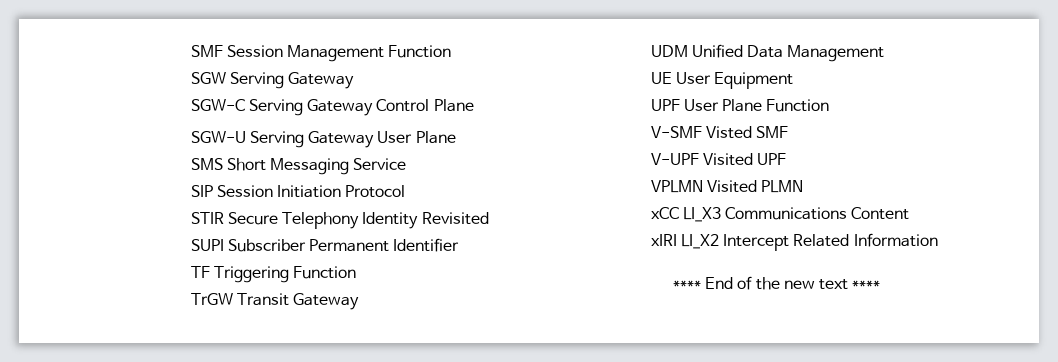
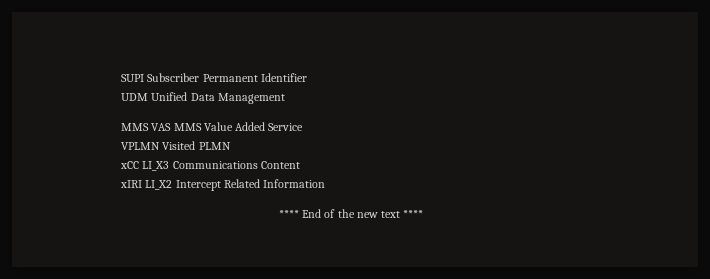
[190,45,452,62] [190,72,355,89] [190,99,474,116] [190,131,456,148] [190,158,407,175] [190,185,406,198] [190,212,489,229] [190,238,460,252] [190,266,357,283] [190,293,360,310] [650,44,885,62] [650,72,794,89] [650,99,830,112] [650,126,789,139] [650,153,787,166] SMF Session Management Function // SGW Serving Gateway // SGW-C Serving Gateway Control Plane // SGW-U Serving Gateway User Plane // SMS Short Messaging Service // SIP Session Initiation Protocol // STIR Secure Telephony Identity Revisited // SUPI Subscriber Permanent Identifier // TF Triggering Function // TrGW Transit Gateway // UDM Unified Data Management // UE User Equipment // UPF User Plane Function // V-SMF Visted SMF // V-UPF Visited UPF -> [121,73,307,82] [121,92,285,104] [121,122,304,131] SUPI Subscriber Permanent Identifier // UDM Unified Data Management // MMS VAS MMS Value Added Service

